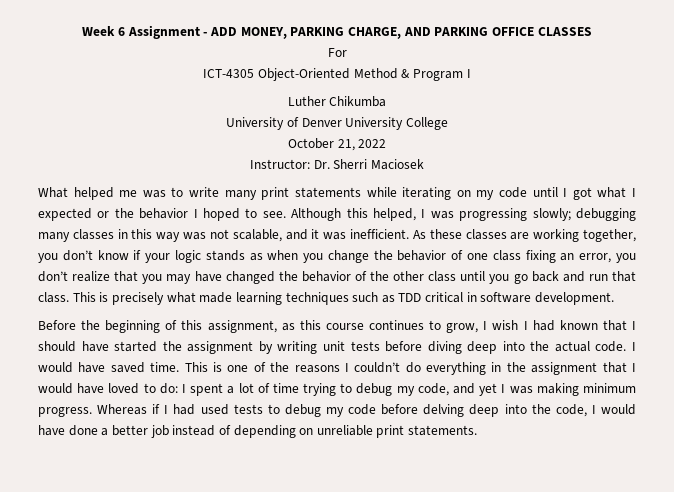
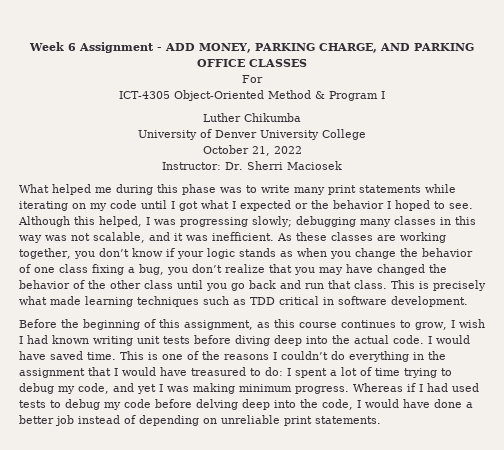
(138, 193) none -> [116,184,216,195] during this phase
[560,253,612,263] an error, -> [128,264,164,275] a bug,
[602,320,636,331] [38,341,273,354] that I should have started the assignment by -> (89, 339) none
[108,383,140,394] loved -> [191,367,246,376] treasured

